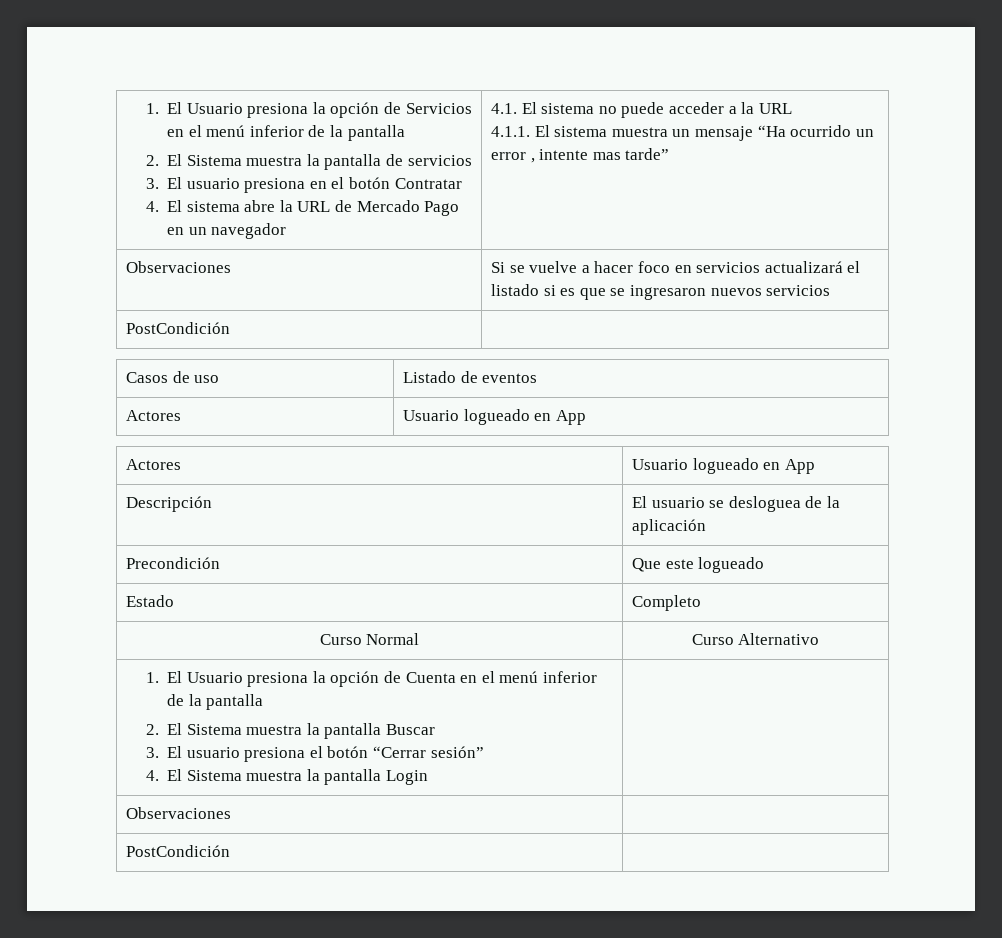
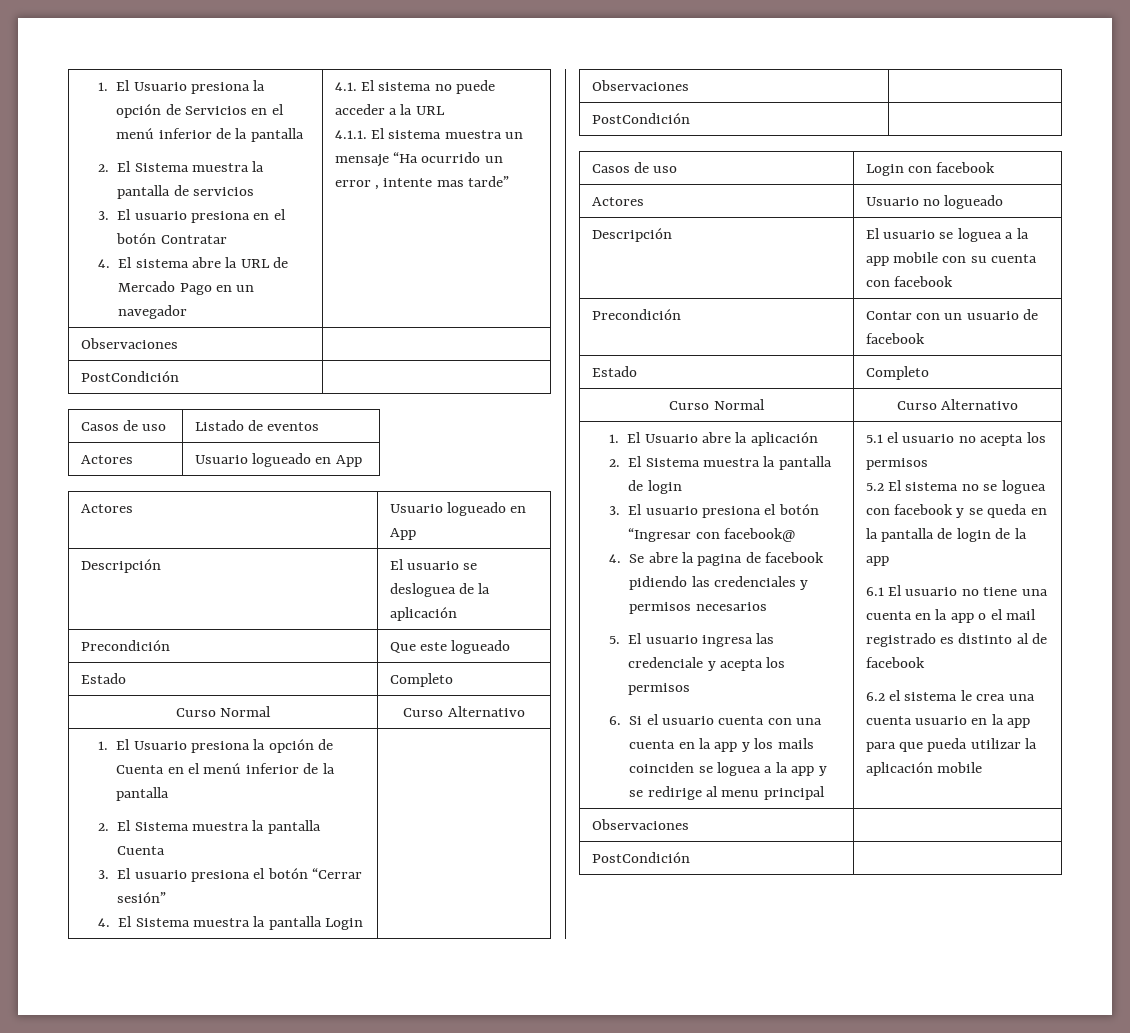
[491,261,861,273] [491,284,831,300] Si se vuelve a hacer foco en servicios actualizará el listado si es que se ingresaron nuevos servicios -> (178, 343) none
[385,724,435,735] Buscar -> [117,846,166,855] Cuenta
(231, 851) none -> [591,162,678,173] [865,162,996,176] [591,197,644,206] [865,195,1004,209] [591,228,672,242] [865,228,1029,242] [865,252,1038,266] [865,276,953,287] [591,309,681,320] [865,309,1039,320] [865,333,925,344] [591,366,637,377] [865,366,929,380] [669,399,765,410] [896,399,1019,410] [608,432,818,446] [608,456,832,470] [628,480,682,494] [608,504,819,518] [628,528,796,542] [608,552,825,566] [629,576,809,590] [629,602,767,614] [608,633,775,647] [628,657,786,671] [628,683,691,695] [608,714,823,725] [629,738,814,752] [629,762,827,776] [629,786,825,800] [865,432,1046,446] [865,458,928,470] [865,480,1046,494] [865,504,1047,518] [865,528,1027,542] [865,556,889,566] [865,585,1048,596] [865,609,1037,623] [865,633,1048,647] [865,657,925,668] [865,690,1035,701] [865,714,1031,728] [865,738,1038,752] [865,762,982,776] [591,819,689,830] [591,852,690,863] // Casos de uso | Login con facebook // Actores | Usuario no logueado // Descripción | El usuario se loguea a la app mobile con su cuenta con facebook // Precondición | Contar con un usuario de facebook // Estado | Completo // Curso Normal | Curso Alternativo // 1. El Usuario abre la aplicación // 2. El Sistema muestra la pantalla de login // 3. El usuario presiona el botón “Ingresar con facebook@ // 4. Se abre la pagina de facebook pidiendo las credenciales y permisos necesarios // 5. El usuario ingresa las credenciale y acepta los permisos // 6. Si el usuario cuenta con una cuenta en la app y los mails coinciden se loguea a la app y se redirige al menu principal | 5.1 el usuario no acepta los permisos // 5.2 El sistema no se loguea con facebook y se queda en la pantalla de login de la app // 6.1 El usuario no tiene una cuenta en la app o el mail registrado es distinto al de facebook // 6.2 el sistema le crea una cuenta usuario en la app para que pueda utilizar la aplicación mobile // Observaciones | // PostCondición |

